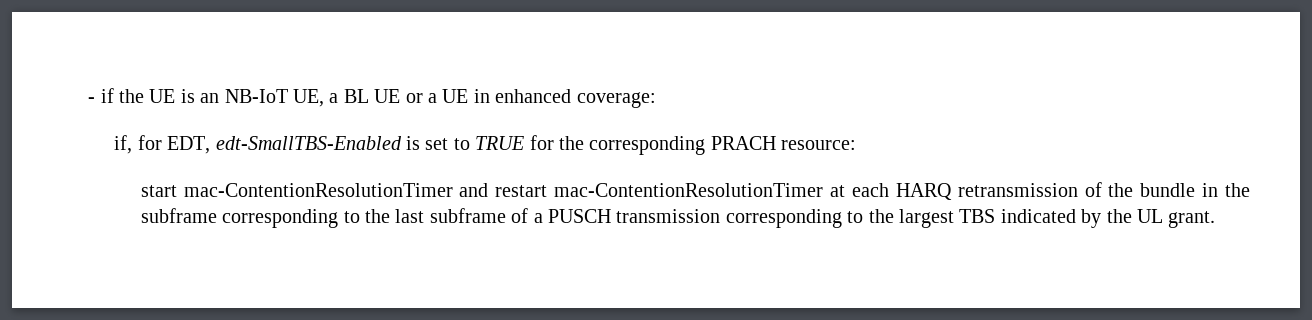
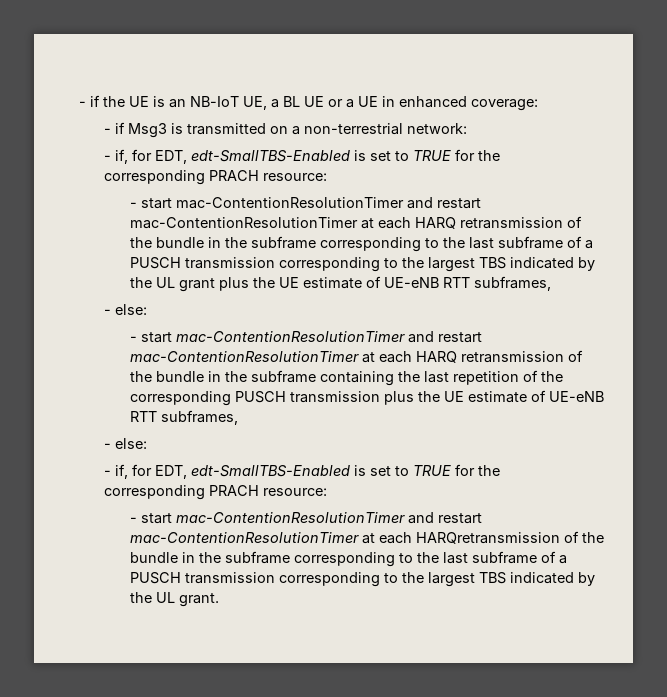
(656, 100) none -> [104,122,468,138] [104,155,112,161] - if Msg3 is transmitted on a non-terrestrial network: // -
(857, 145) none -> [129,202,137,208] -
(1163, 216) none -> [178,276,551,292] [104,304,148,315] [129,331,482,343] [129,350,583,363] [129,370,563,386] [129,390,604,406] [129,410,238,425] [104,438,148,449] [104,464,501,479] [104,485,328,500] [129,512,482,524] [129,531,604,544] [129,551,567,567] [129,572,595,587] [129,592,175,603] grant plus the UE estimate of UE-eNB RTT subframes, // - else: // - start mac-ContentionResolutionTimer and restart mac-ContentionResolutionTimer at each HARQ retransmission of the bundle in the subframe containing the last repetition of the corresponding PUSCH transmission plus the UE estimate of UE-eNB RTT subframes, // - else: // - if, for EDT, edt-SmallTBS-Enabled is set to TRUE for the corresponding PRACH resource: // - start mac-ContentionResolutionTimer and restart mac-ContentionResolutionTimer at each HARQretransmission of the bundle in the subframe corresponding to the last subframe of a PUSCH transmission corresponding to the largest TBS indicated by the UL

